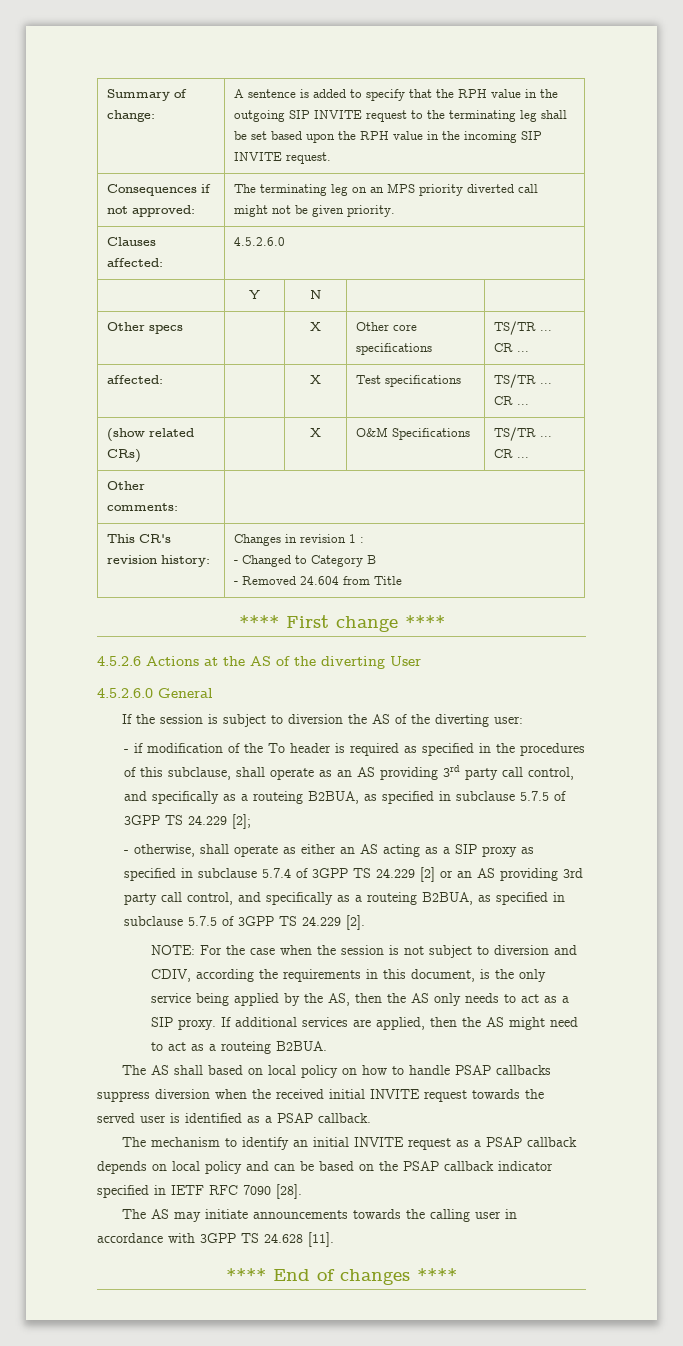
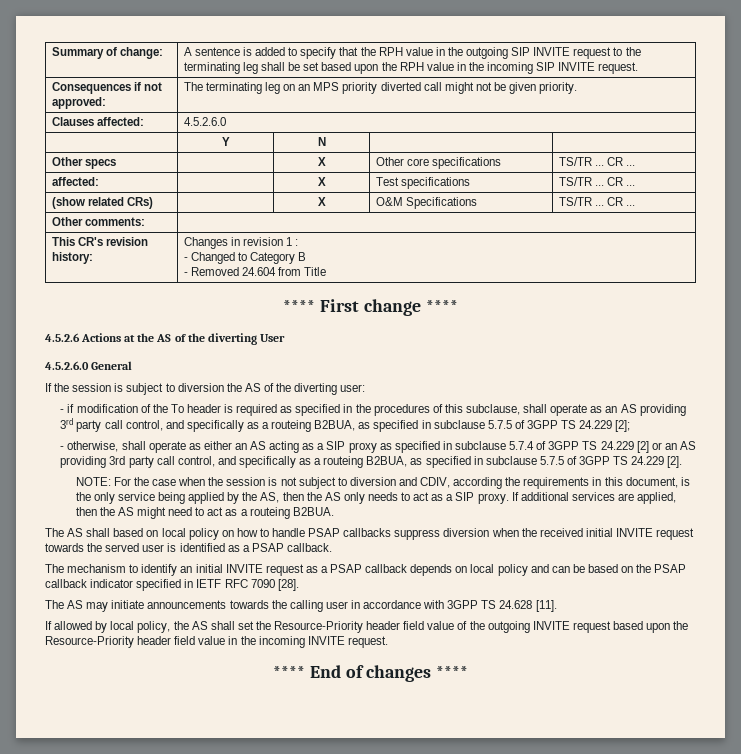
(334, 1239) none -> [45,621,689,633] [45,636,388,648] // If allowed by local policy, the AS shall set the Resource-Priority header field value of the outgoing INVITE request based upon the Resource-Priority header field value in the incoming INVITE request.

